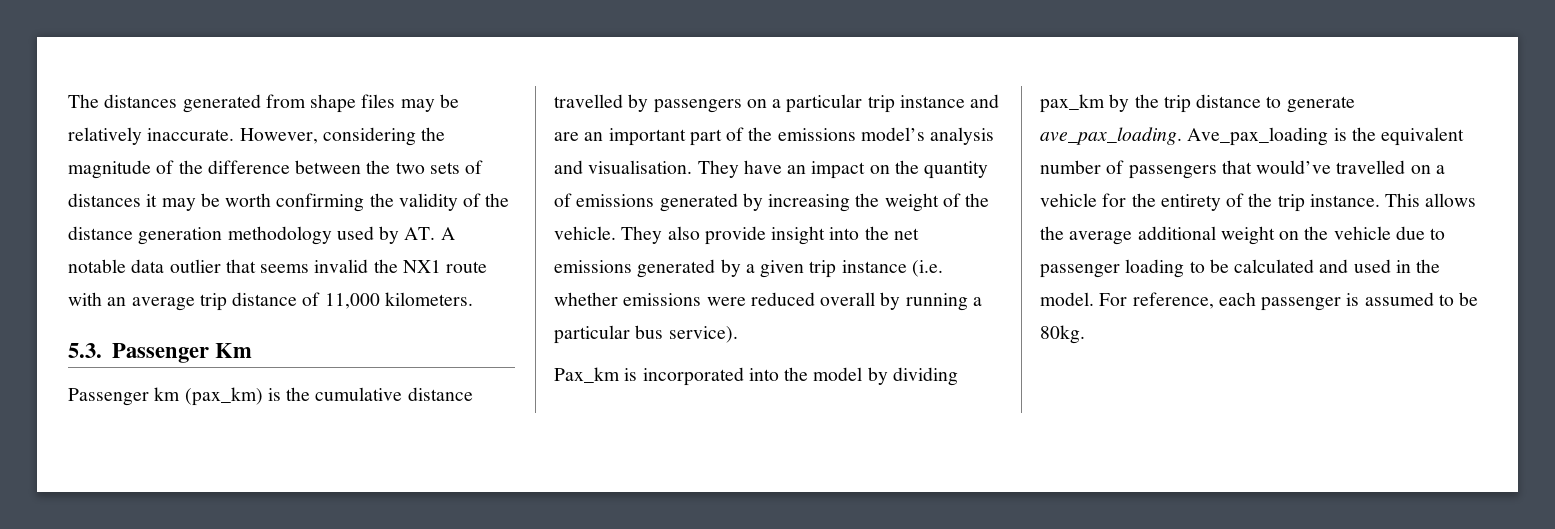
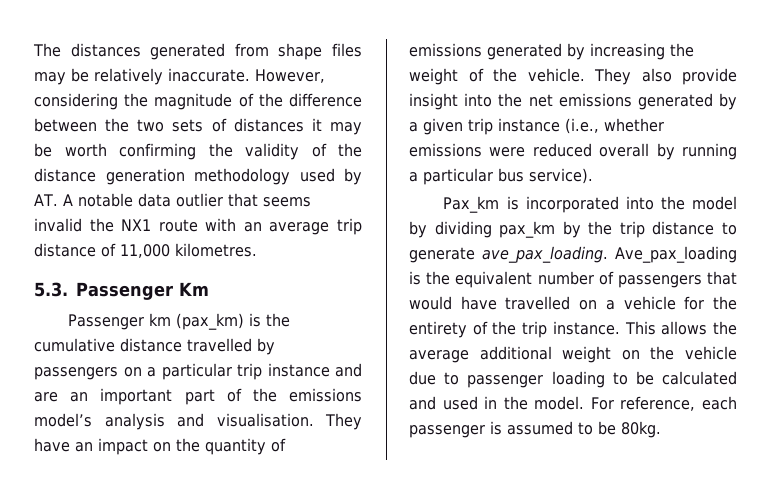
[384,292,473,306] kilometers. -> [175,243,257,257] kilometres.
[911,260,943,277] (i.e. -> [565,118,599,134] (i.e.,
[1256,160,1332,174] would’ve -> [409,296,497,310] would have

